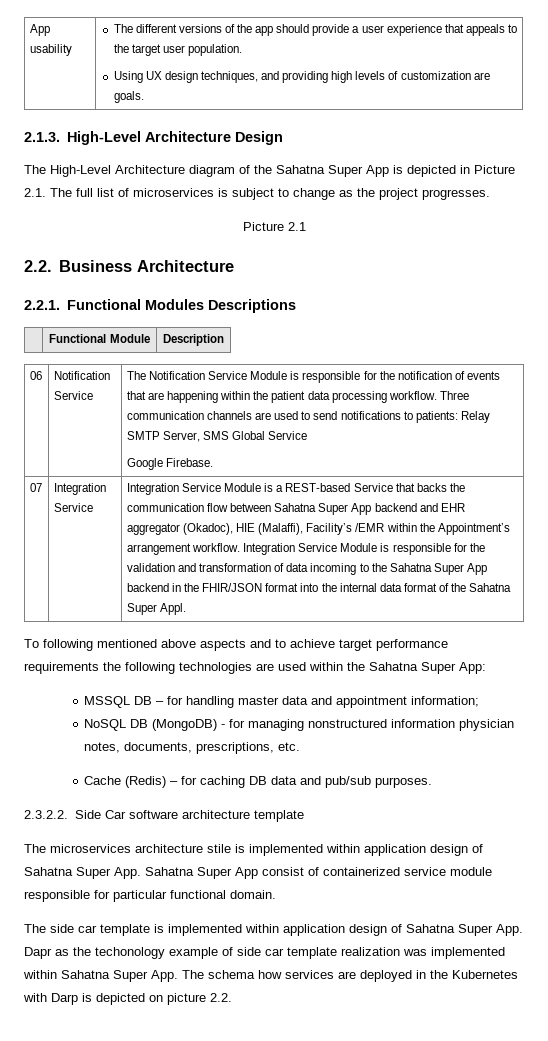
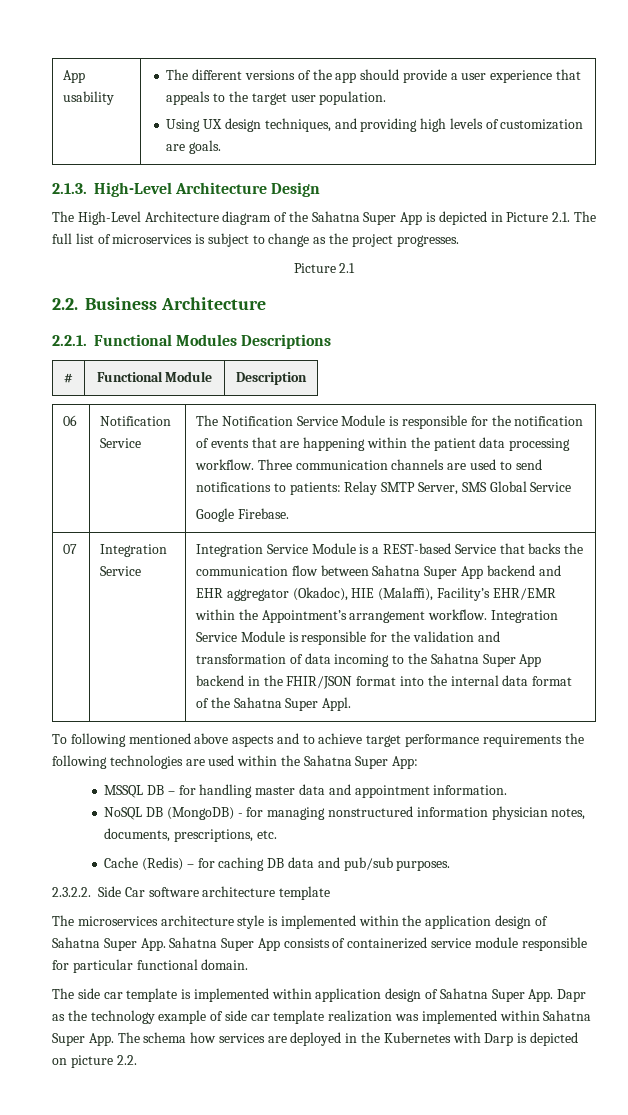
(296, 306) none -> [64,373,73,383] #
[355,523,385,532] /EMR -> [492,588,556,600] EHR/EMR
[411,696,480,707] information; -> [433,785,508,795] information.
[207,844,360,856] stile is implemented within -> [237,915,422,929] style is implemented within the
[262,867,304,876] consist -> [283,938,330,948] consists
[95,947,165,959] techonology -> [90,1010,155,1024] technology

